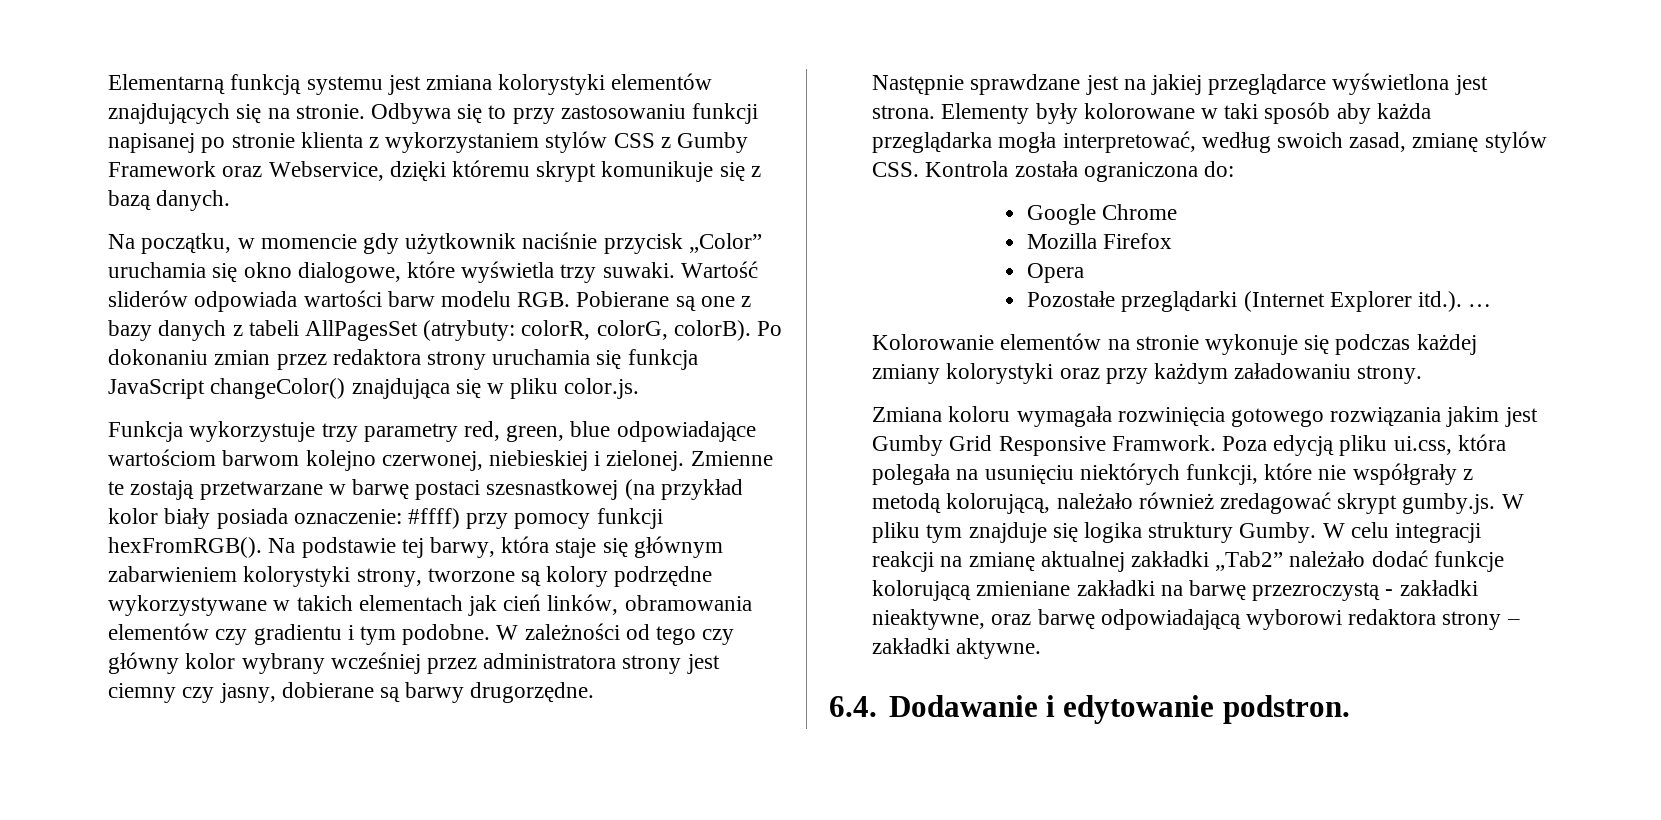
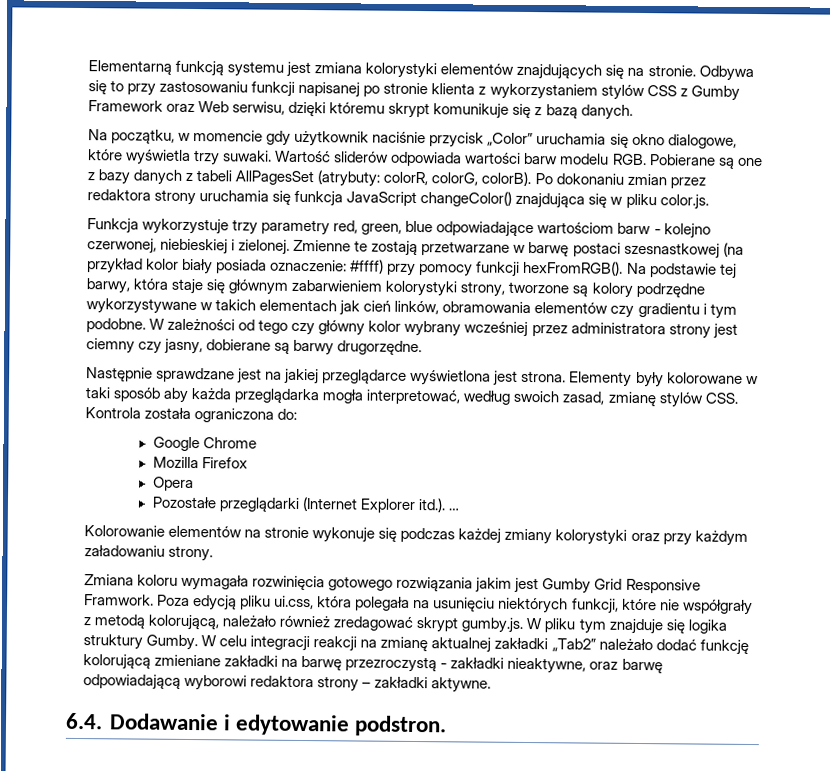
[268,161,384,181] Webservice, -> [198,101,286,115] Web serwisu,
[222,450,300,466] barwom -> [617,222,661,235] barw -
[1433,551,1504,572] funkcje -> [699,639,749,655] funkcję

